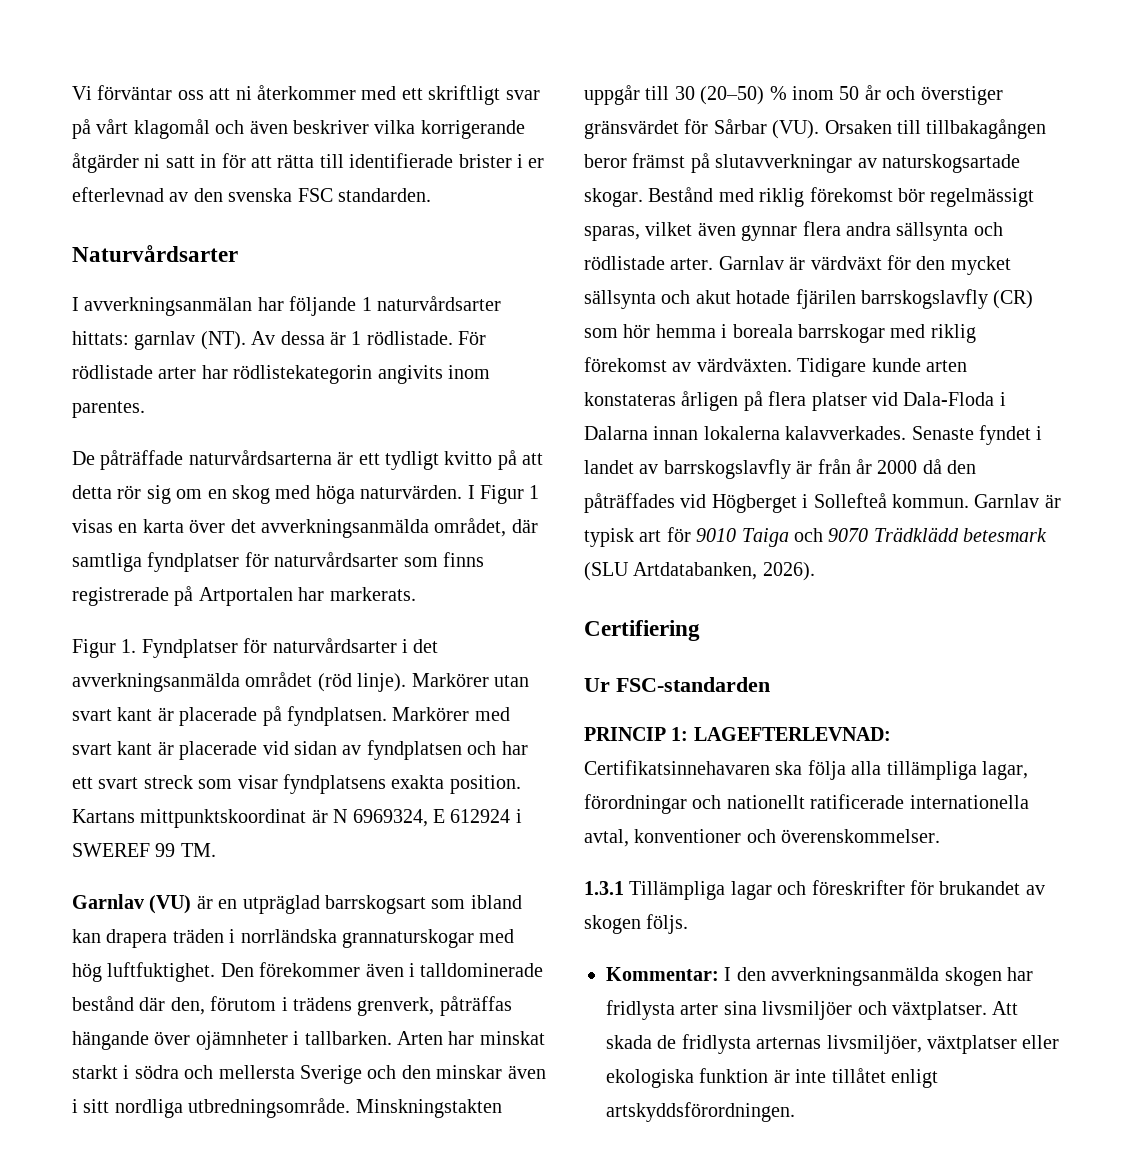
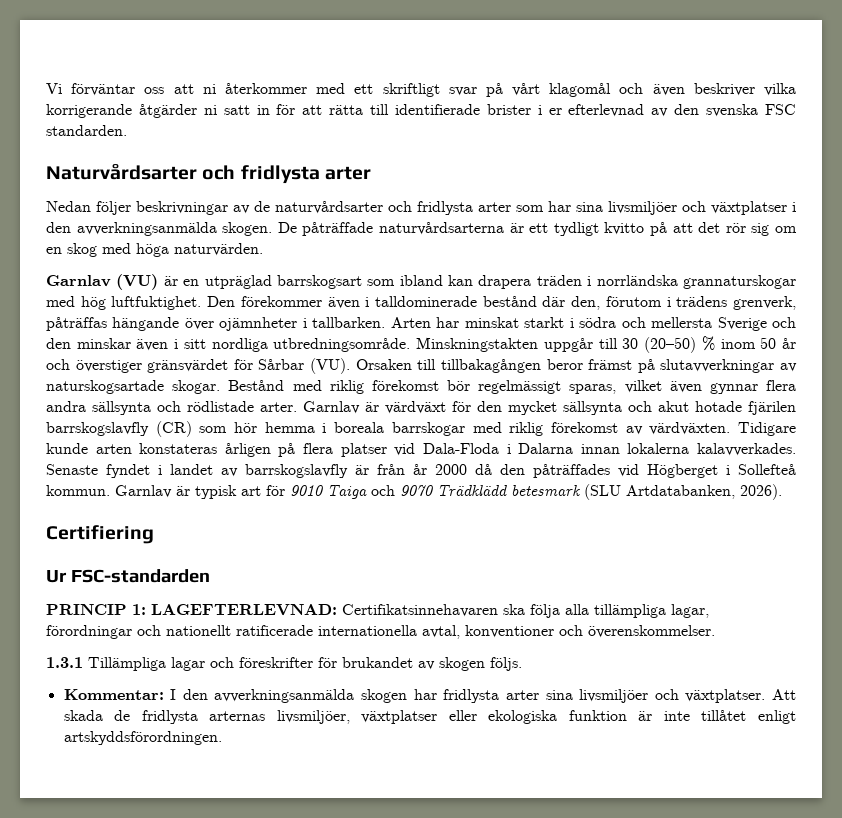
[72,296,501,316] [72,331,487,350] [72,365,490,384] [72,401,145,418] // I avverkningsanmälan har följande 1 naturvårdsarter hittats: garnlav (NT). Av dessa är 1 rödlistade. För rödlistade arter har rödlistekategorin angivits inom parentes. // -> [202,165,371,184] [46,201,796,215] [46,222,273,236] och fridlysta arter // Nedan följer beskrivningar av de naturvårdsarter och fridlysta arter som har sina livsmiljöer och växtplatser i den avverkningsanmälda skogen.
[72,485,112,499] detta -> [698,222,721,233] det
[467,485,540,504] [72,518,538,538] [72,552,484,572] [72,586,416,606] [72,638,439,658] [72,672,529,692] [72,706,510,726] [72,740,528,760] [72,774,521,794] [72,809,522,828] [72,843,216,857] I Figur 1 visas en karta över det avverkningsanmälda området, där samtliga fyndplatser för naturvårdsarter som finns registrerade på Artportalen har markerats. // Figur 1. Fyndplatser för naturvårdsarter i det avverkningsanmälda området (röd linje). Markörer utan svart kant är placerade på fyndplatsen. Markörer med svart kant är placerade vid sidan av fyndplatsen och har ett svart streck som visar fyndplatsens exakta position. Kartans mittpunktskoordinat är N 6969324, E 612924 i SWEREF 99 TM. -> (263, 249) none

